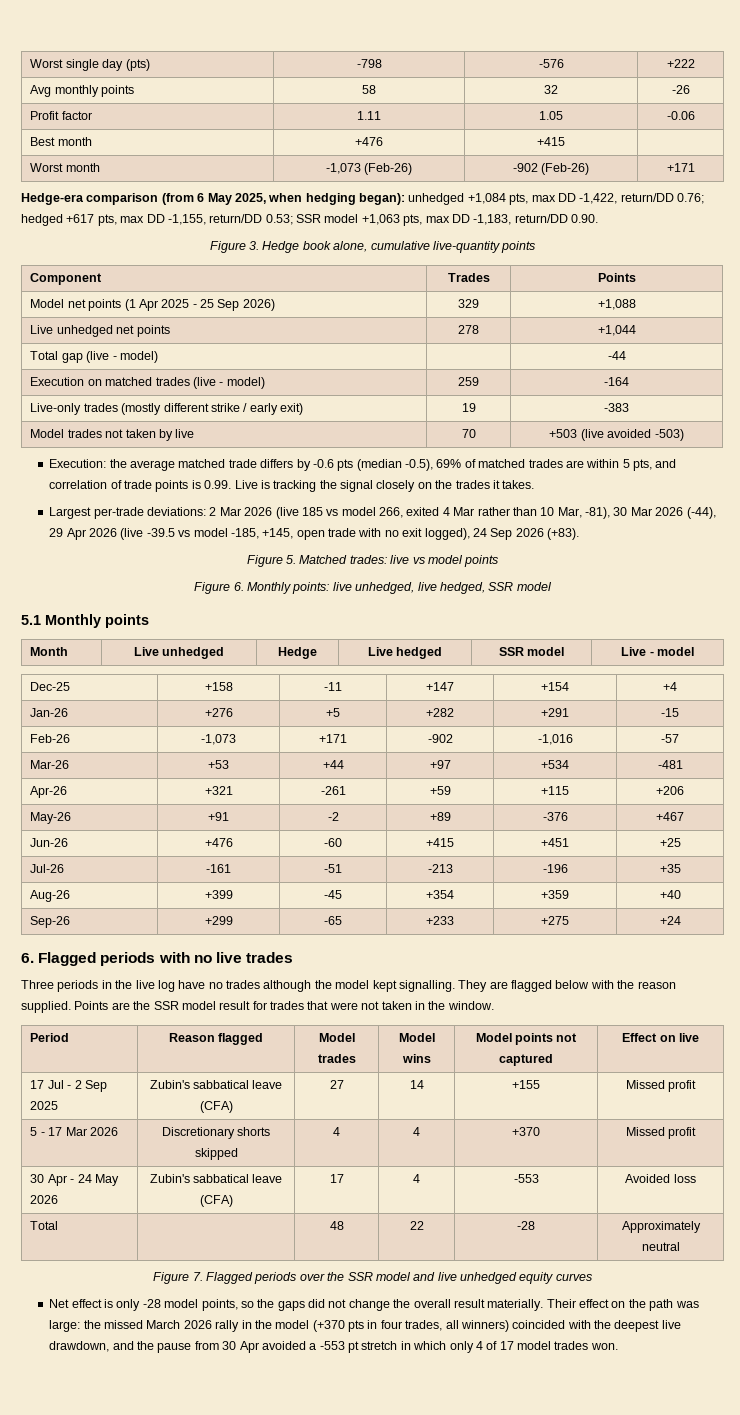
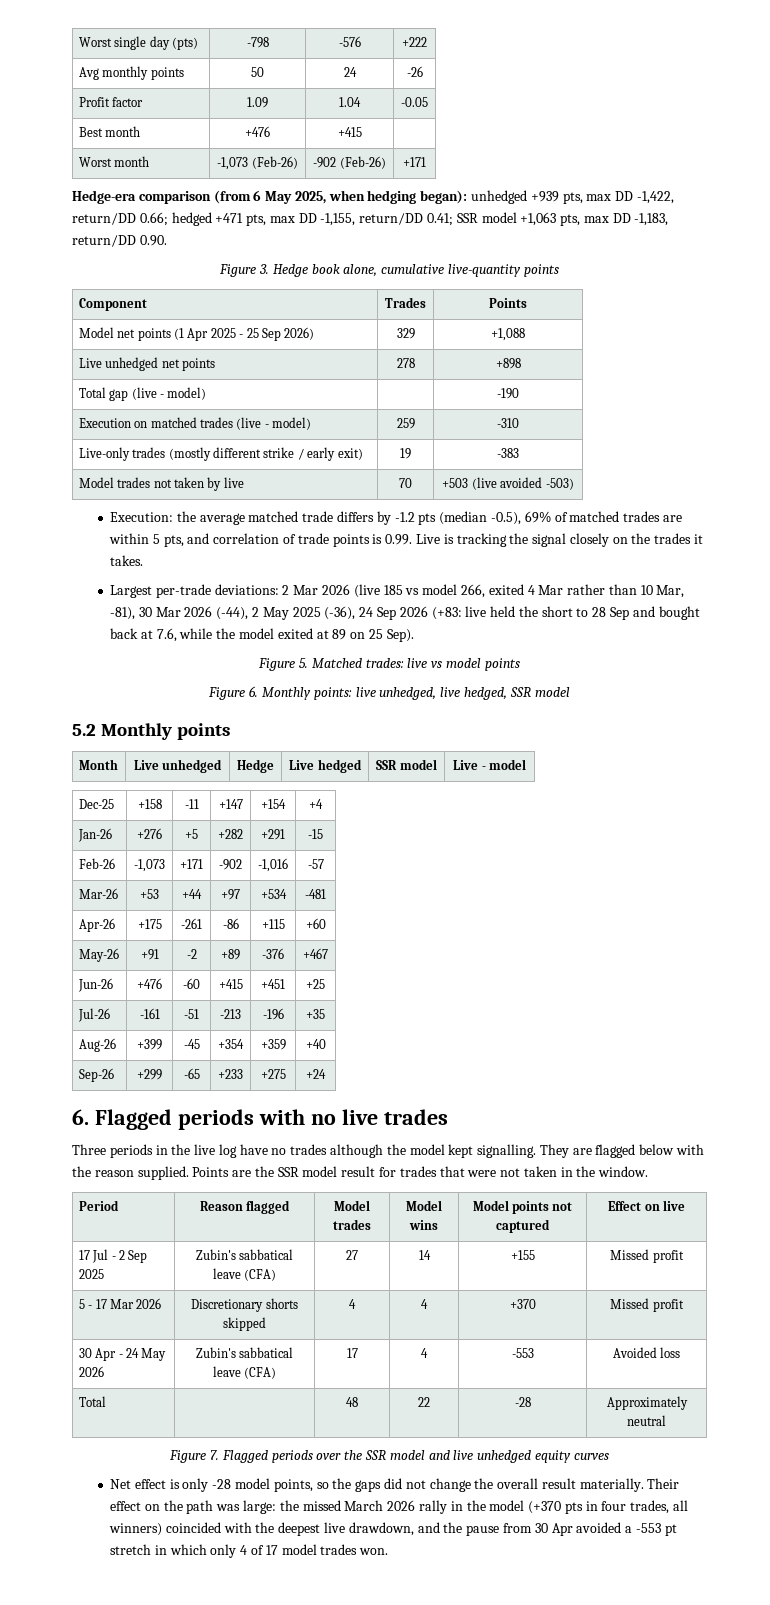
[362,85,376,94] [544,85,558,94] 58 | 32 -> [251,67,264,77] [343,67,357,77] 50 | 24
[357,111,381,120] [539,111,563,120] [666,111,695,120] 1.11 | 1.05 | -0.06 -> [247,97,268,108] [339,97,361,107] [401,97,428,107] 1.09 | 1.04 | -0.05
[467,193,506,204] +1,084 -> [530,191,559,202] +939
[677,193,704,204] [21,214,95,226] 0.76; hedged +617 -> [139,212,244,226] 0.66; hedged +471
[265,214,293,225] 0.53; -> [427,213,454,226] 0.41;
[597,325,636,336] +1,044 -> [495,358,521,369] +898
[607,351,626,360] -44 -> [497,388,519,399] -190
[604,377,629,386] -164 -> [497,418,519,428] -310
[312,459,334,468] -0.6 -> [394,512,415,522] -1.2
[49,528,580,540] 29 Apr 2026 (live -39.5 vs model -185, +145, open trade with no exit logged), 24 Sep 2026 (+83). -> [252,606,700,620] [110,628,414,642] 2 May 2025 (-36), 24 Sep 2026 (+83: live held the short to 28 Sep and bought back at 7.6, while the model exited at 89 on 25 Sep).
[21,615,41,625] 5.1 -> [72,724,96,736] 5.2
[204,786,233,795] +321 -> [137,919,162,929] +175
[429,786,451,795] +59 -> [222,918,239,929] -86
[656,786,684,795] +206 -> [305,918,326,929] +60

